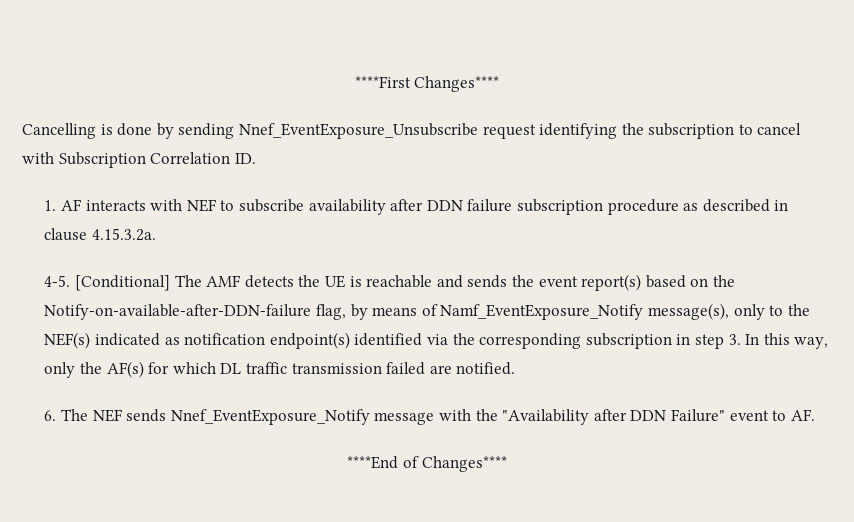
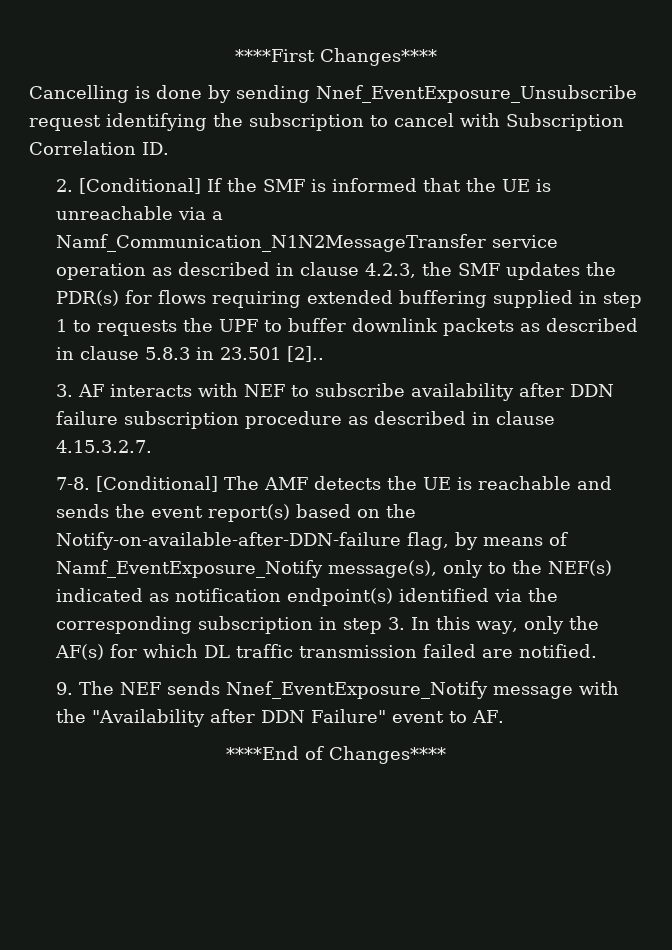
[44,200,57,211] 1. -> [55,178,551,194] [55,206,223,220] [55,234,558,252] [55,262,616,280] [55,290,642,308] [55,318,638,336] [55,346,324,362] [55,384,73,397] 2. [Conditional] If the SMF is informed that the UE is unreachable via a Namf_Communication_N1N2MessageTransfer service operation as described in clause 4.2.3, the SMF updates the PDR(s) for flows requiring extended buffering supplied in step 1 to requests the UPF to buffer downlink packets as described in clause 5.8.3 in 23.501 [2].. // 3.
[92,228,157,241] [44,275,71,287] 4.15.3.2a. // 4-5. -> [55,440,152,453] [55,477,90,490] 4.15.3.2.7. // 7-8.
[44,410,57,421] 6. -> [55,682,73,695] 9.

